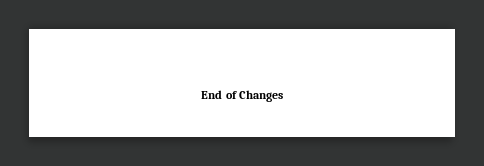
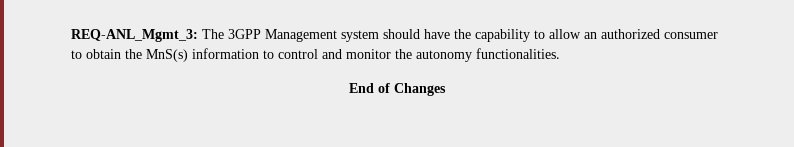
(201, 94) none -> [71,29,718,42] [71,48,560,62] REQ-ANL_Mgmt_3: The 3GPP Management system should have the capability to allow an authorized consumer to obtain the MnS(s) information to control and monitor the autonomy functionalities. //

